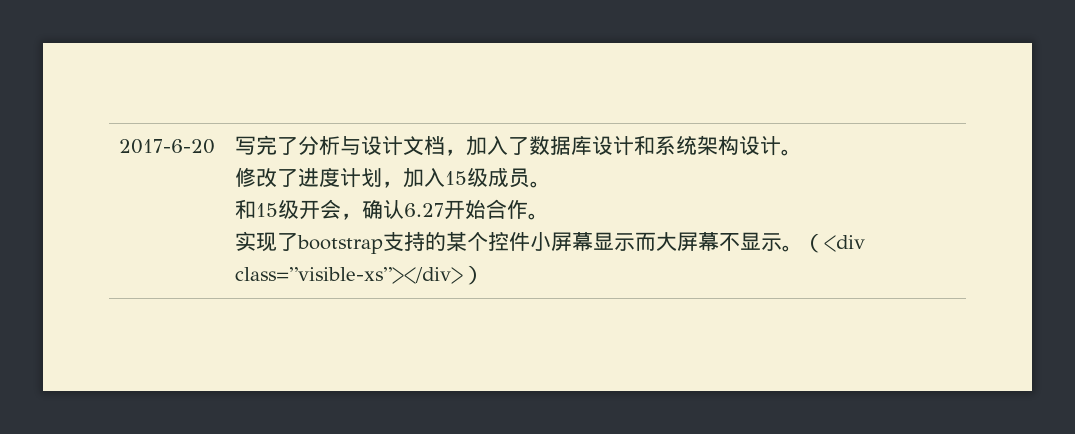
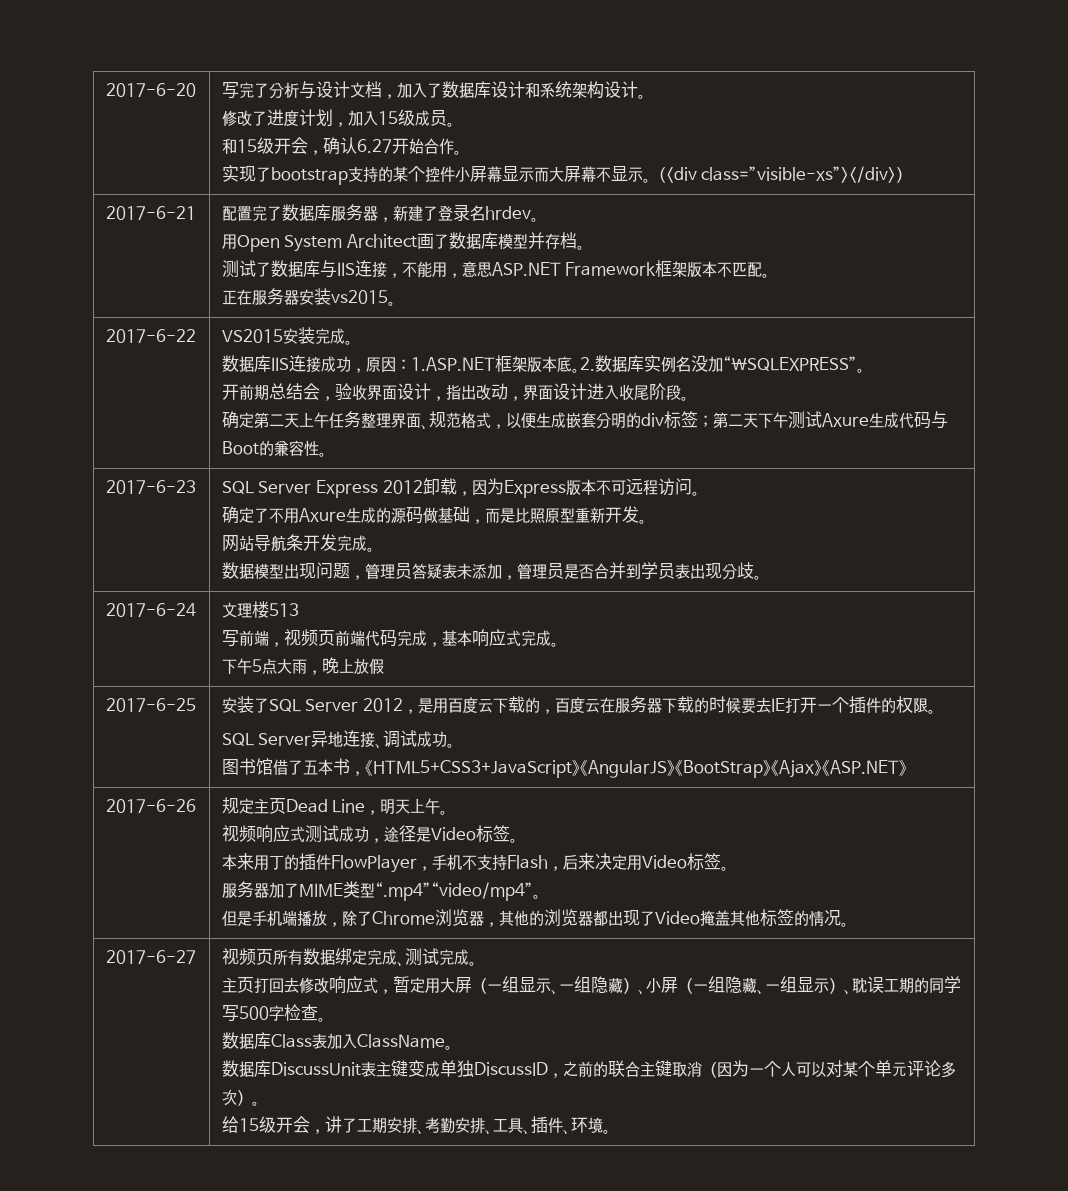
(484, 275) none -> [105,206,196,220] [221,204,539,222] [221,232,585,252] [221,260,771,278] [221,288,396,306] [105,329,196,343] [221,327,353,345] [221,355,865,373] [221,383,689,401] [221,411,948,430] [221,440,327,457] [105,480,196,494] [221,478,700,498] [221,506,647,524] [221,534,375,552] [221,562,762,580] [105,603,196,617] [221,601,299,618] [221,629,559,647] [221,657,384,675] [105,698,196,712] [221,696,936,714] [221,730,456,749] [221,758,907,778] [105,799,196,813] [221,797,449,815] [221,825,518,843] [221,853,729,873] [221,881,541,901] [221,909,849,927] [105,950,196,964] [221,948,477,967] [221,976,961,995] [221,1004,326,1022] [221,1032,453,1050] [221,1060,956,1078] [221,1089,260,1106] [221,1116,611,1135] // 2017-6-21 | 配置完了数据库服务器，新建了登录名hrdev。 // 用Open System Architect画了数据库模型并存档。 // 测试了数据库与IIS连接，不能用，意思ASP.NET Framework框架版本不匹配。 // 正在服务器安装vs2015。 // 2017-6-22 | VS2015安装完成。 // 数据库IIS连接成功，原因：1.ASP.NET框架版本底。2.数据库实例名没加“\SQLEXPRESS”。 // 开前期总结会，验收界面设计，指出改动，界面设计进入收尾阶段。 // 确定第二天上午任务整理界面、规范格式，以便生成嵌套分明的div标签；第二天下午测试Axure生成代码与Boot的兼容性。 // 2017-6-23 | SQL Server Express 2012卸载，因为Express版本不可远程访问。 // 确定了不用Axure生成的源码做基础，而是比照原型重新开发。 // 网站导航条开发完成。 // 数据模型出现问题，管理员答疑表未添加，管理员是否合并到学员表出现分歧。 // 2017-6-24 | 文理楼513 // 写前端，视频页前端代码完成，基本响应式完成。 // 下午5点大雨，晚上放假 // 2017-6-25 | 安装了SQL Server 2012，是用百度云下载的，百度云在服务器下载的时候要去IE打开一个插件的权限。 // SQL Server异地连接、调试成功。 // 图书馆借了五本书，《HTML5+CSS3+JavaScript》《AngularJS》《BootStrap》《Ajax》《ASP.NET》 // 2017-6-26 | 规定主页Dead Line，明天上午。 // 视频响应式测试成功，途径是Video标签。 // 本来用丁的插件FlowPlayer，手机不支持Flash，后来决定用Video标签。 // 服务器加了MIME类型“.mp4”“video/mp4”。 // 但是手机端播放，除了Chrome浏览器，其他的浏览器都出现了Video掩盖其他标签的情况。 // 2017-6-27 | 视频页所有数据绑定完成、测试完成。 // 主页打回去修改响应式，暂定用大屏（一组显示、一组隐藏）、小屏（一组隐藏、一组显示）、耽误工期的同学写500字检查。 // 数据库Class表加入ClassName。 // 数据库DiscussUnit表主键变成单独DiscussID，之前的联合主键取消（因为一个人可以对某个单元评论多次）。 // 给15级开会，讲了工期安排、考勤安排、工具、插件、环境。

